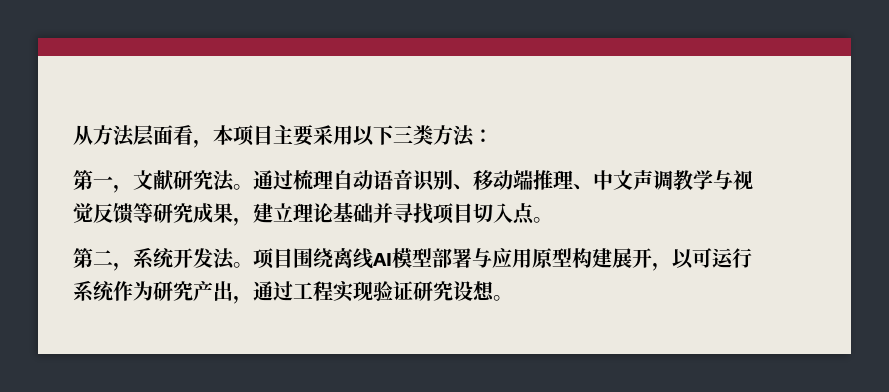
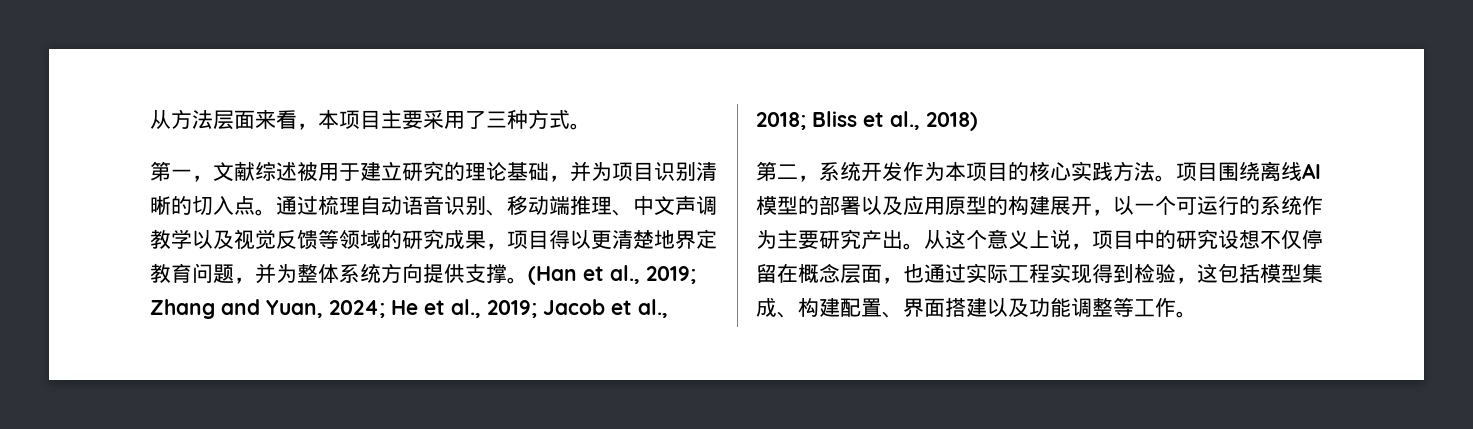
(173, 135) none -> [255,110,276,129] 来
[353,125,493,147] 以下三类方法： -> [465,109,591,130] 了三种方式。
[173,170,235,192] 研究法 -> [255,161,717,182] [150,196,255,216] 综述被用于建立研究的理论基础，并为项目识别清晰的切入点
[713,170,733,190] 与 -> [192,230,234,249] 以及
(153, 213) none -> [339,230,402,249] 领域的
[253,202,553,225] [73,247,213,271] 建立理论基础并寻找项目切入点。 // 第二，系统开发 -> [507,229,717,250] [150,263,696,285] [150,299,668,319] [756,111,978,131] [756,161,1134,182] 项目得以更清楚地界定教育问题，并为整体系统方向提供支撑。(Han et al., 2019; Zhang and Yuan, 2024; He et al., 2019; Jacob et al., 2018; Bliss et al., 2018) // 第二，系统开发作为本项目的核心实践方
[432,248,492,268] 部署与 -> [798,195,903,215] 的部署以及
(572, 257) none -> [987,196,1008,215] 的
[692,248,752,268] 可运行 -> [1134,196,1260,215] 一个可运行的
(153, 291) none -> [777,230,819,249] 主要
[233,281,495,304] ，通过工程实现验证研究设想 -> [903,229,1323,250] [756,263,1323,284] [756,297,1176,318] 。从这个意义上说，项目中的研究设想不仅停留在概念层面，也通过实际工程实现得到检验，这包括模型集成、构建配置、界面搭建以及功能调整等工作

